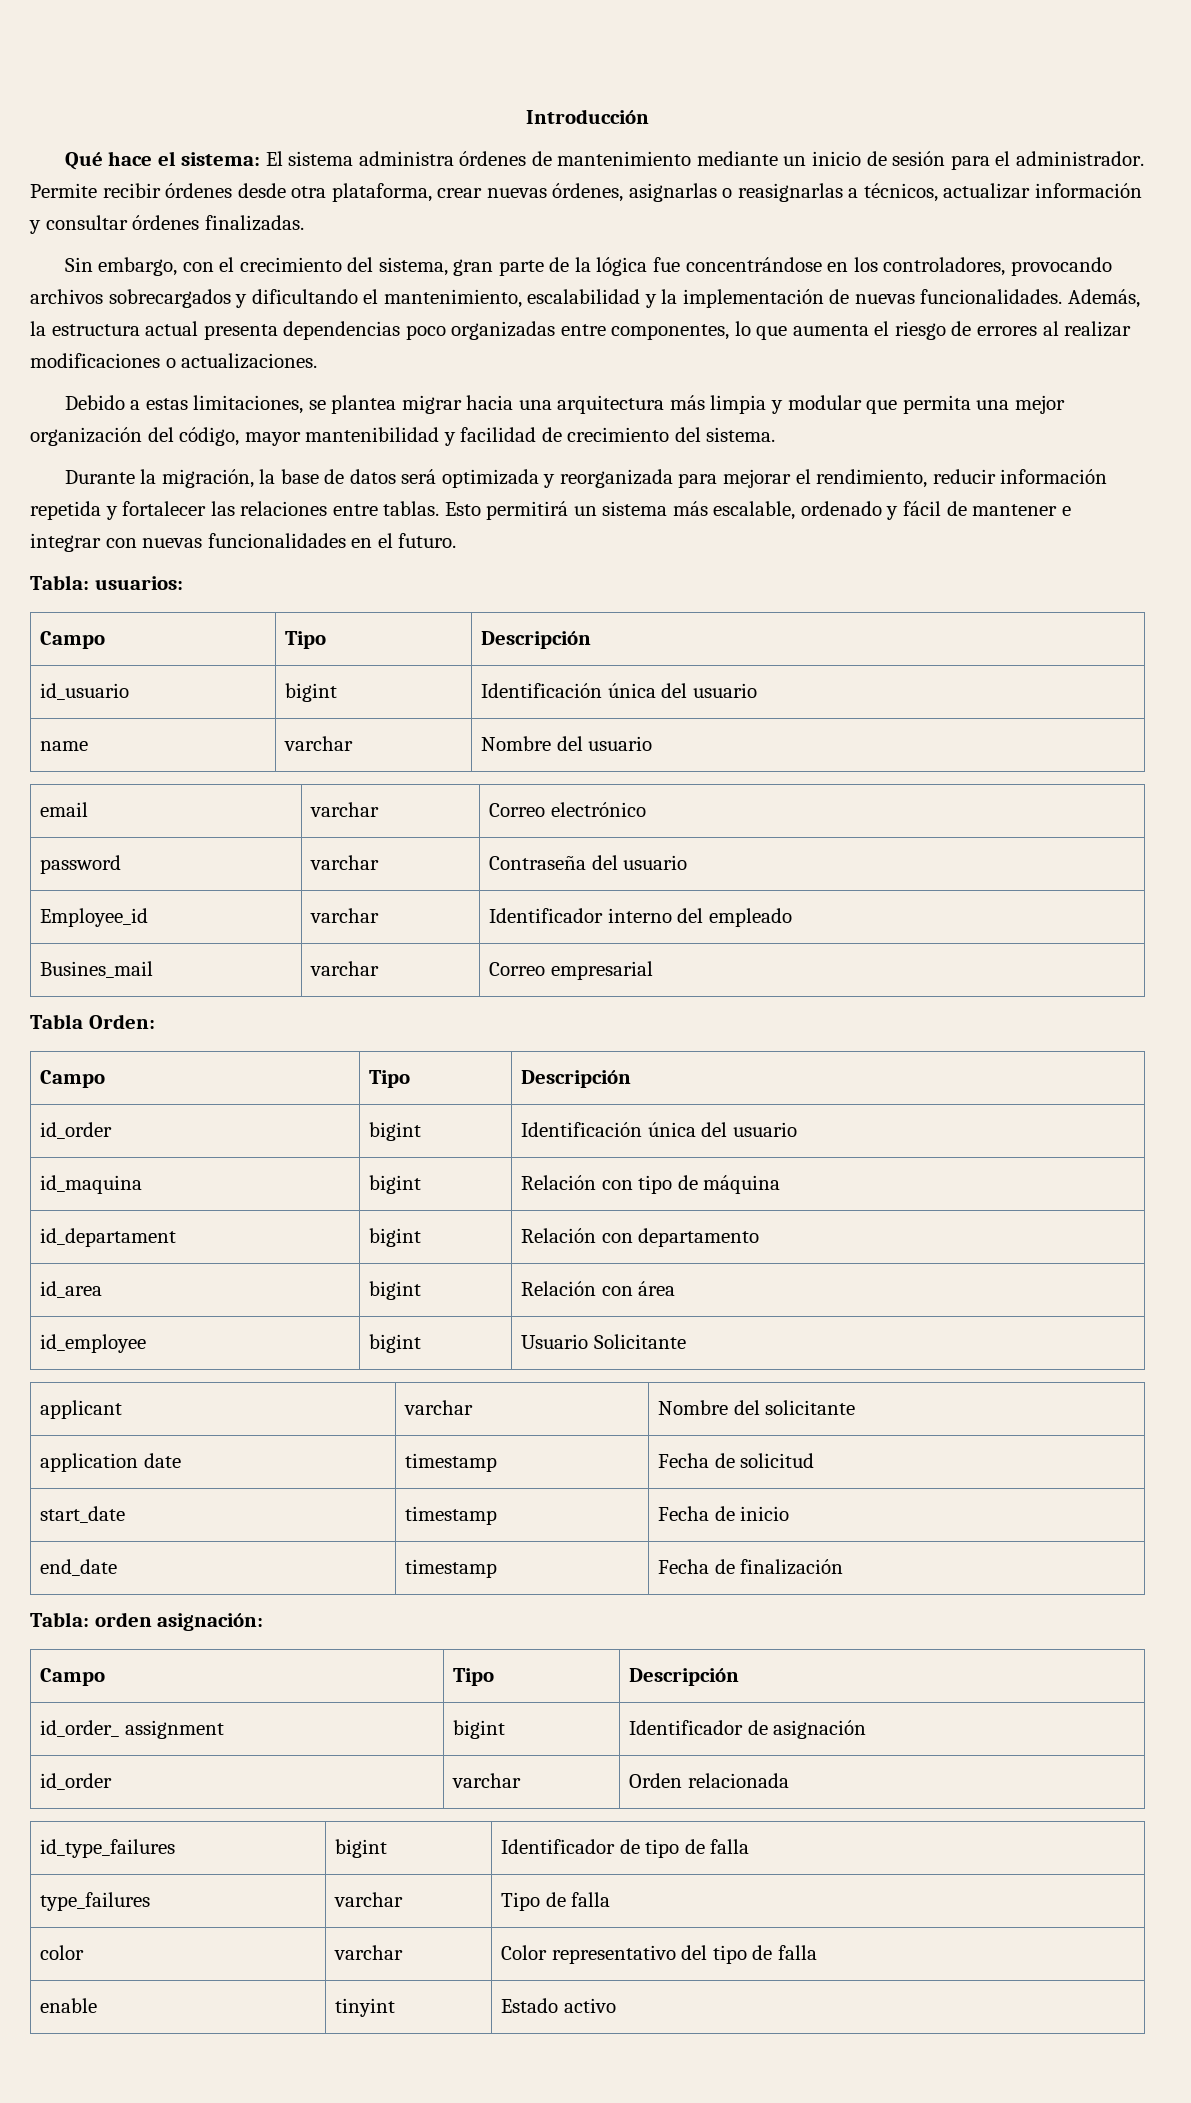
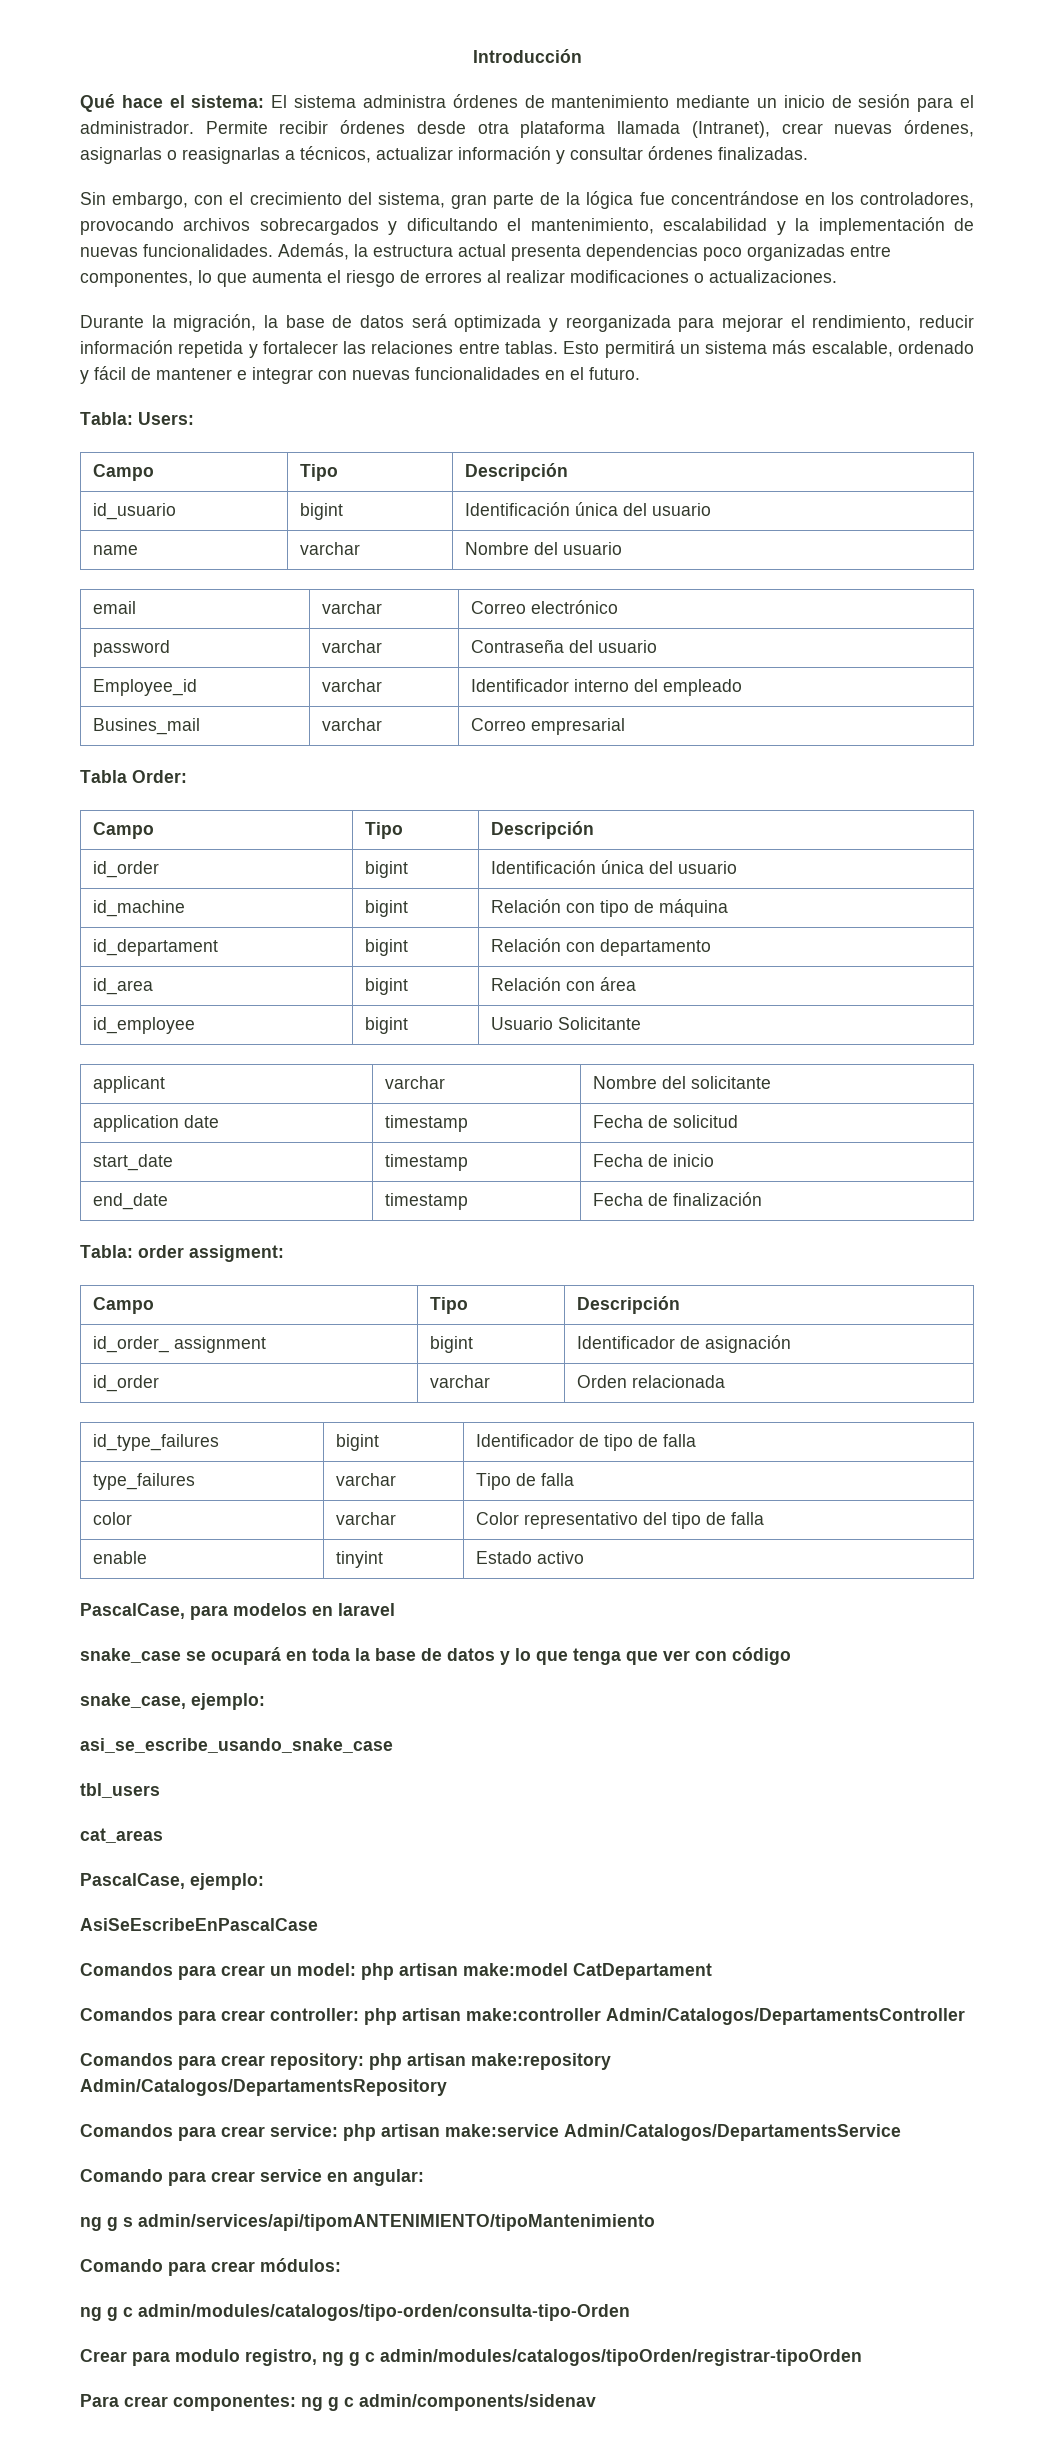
[331,183,432,202] plataforma, -> [520,121,770,138] plataforma llamada (Intranet),
[64,395,1065,414] [30,427,776,446] // Debido a estas limitaciones, se plantea migrar hacia una arquitectura más limpia y modular que permita una mejor organización del código, mayor mantenibilidad y facilidad de crecimiento del sistema. -> (837, 276) none
[94,576,183,590] usuarios: -> [138,412,194,425] Users:
[88,1014,155,1029] Orden: -> [132,770,187,783] Order:
[39,1175,142,1194] id_maquina -> [93,900,186,917] id_machine
[94,1612,264,1631] orden asignación: -> [138,1245,284,1262] order assigment:
(616, 2005) none -> [80,1603,395,1620] [80,1647,791,1665] [80,1693,265,1710] [80,1738,393,1753] [80,1783,160,1798] [80,1828,163,1843] [80,1873,264,1890] [80,1918,318,1931] [80,1963,712,1980] [80,2008,965,2025] [80,2053,611,2070] [80,2079,447,2096] [80,2124,901,2141] [80,2169,424,2186] [80,2214,655,2231] [80,2258,341,2276] [80,2304,630,2321] [80,2349,862,2366] [80,2394,596,2411] // PascalCase, para modelos en laravel // snake_case se ocupará en toda la base de datos y lo que tenga que ver con código // snake_case, ejemplo: // asi_se_escribe_usando_snake_case // tbl_users // cat_areas // PascalCase, ejemplo: // AsiSeEscribeEnPascalCase // Comandos para crear un model: php artisan make:model CatDepartament // Comandos para crear controller: php artisan make:controller Admin/Catalogos/DepartamentsController // Comandos para crear repository: php artisan make:repository Admin/Catalogos/DepartamentsRepository // Comandos para crear service: php artisan make:service Admin/Catalogos/DepartamentsService // Comando para crear service en angular: // ng g s admin/services/api/tipomANTENIMIENTO/tipoMantenimiento // Comando para crear módulos: // ng g c admin/modules/catalogos/tipo-orden/consulta-tipo-Orden // Crear para modulo registro, ng g c admin/modules/catalogos/tipoOrden/registrar-tipoOrden // Para crear componentes: ng g c admin/components/sidenav

